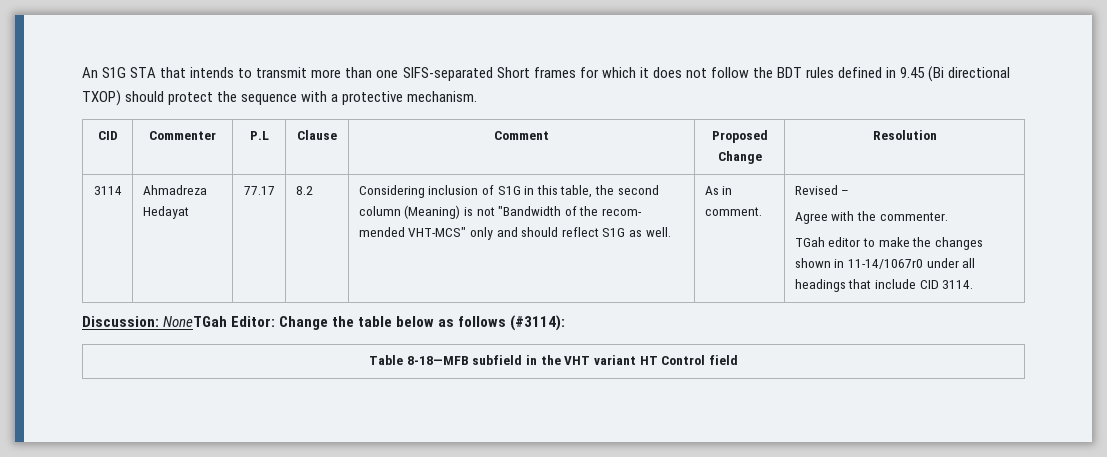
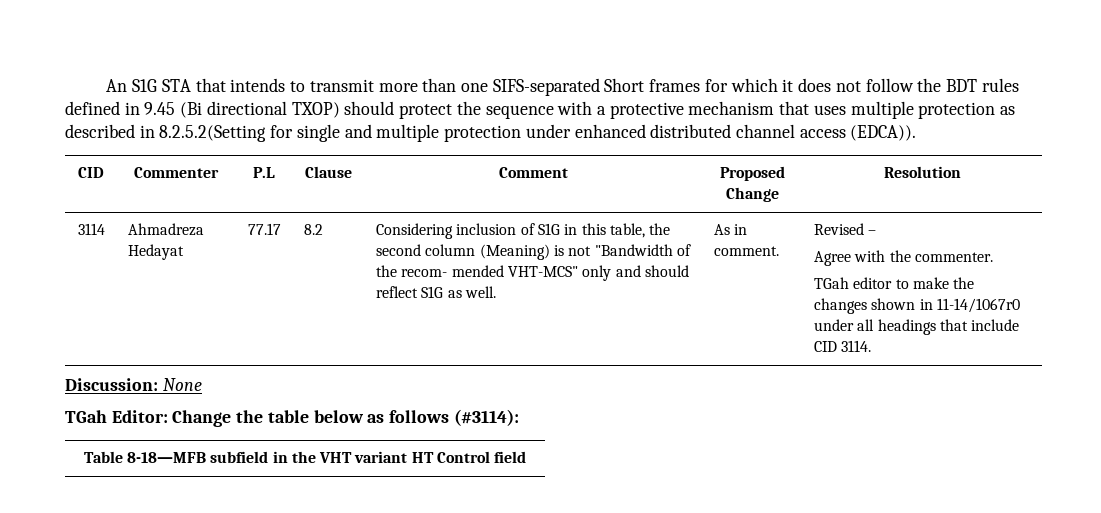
[407,91,478,102] mechanism. -> [688,101,1016,119] [65,124,917,142] mechanism that uses multiple protection as described in 8.2.5.2(Setting for single and multiple protection under enhanced distributed channel access (EDCA)).
[163,316,228,327] NoneTGah -> [162,378,202,391] [65,410,107,423] None // TGah

